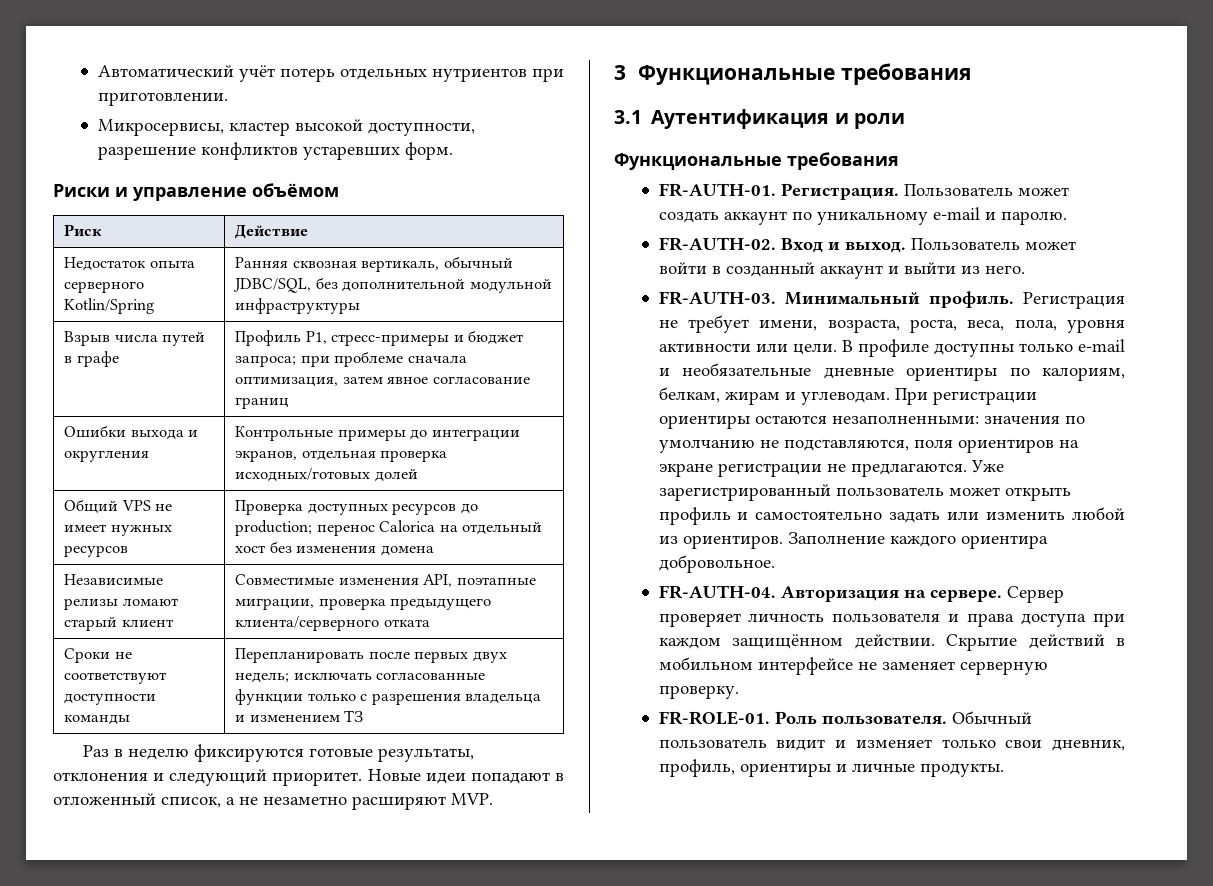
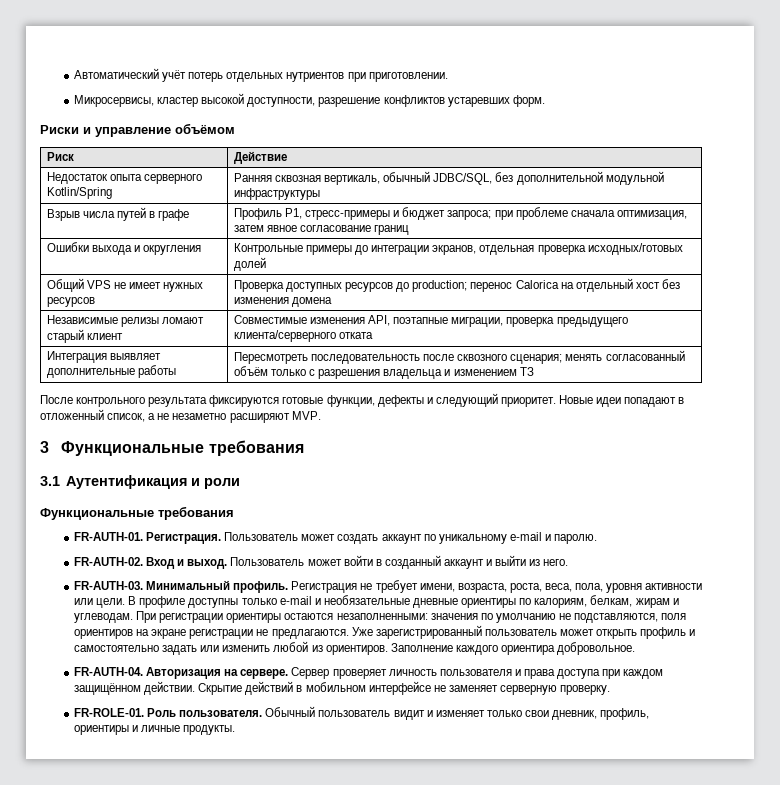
[64,648,132,663] [64,672,167,684] [64,693,157,705] [64,714,131,725] [235,648,507,663] [235,672,486,683] [235,689,304,705] Сроки не соответствуют доступности команды | Перепланировать после первых двух недель; исключать согласованные функции -> [46,351,161,363] [46,365,176,378] [233,350,685,364] [233,366,268,376] Интеграция выявляет дополнительные работы | Пересмотреть последовательность после сквозного сценария; менять согласованный объём
[82,744,474,762] [53,772,148,781] Раз в неделю фиксируются готовые результаты, отклонения -> [40,395,424,407] После контрольного результата фиксируются готовые функции, дефекты

